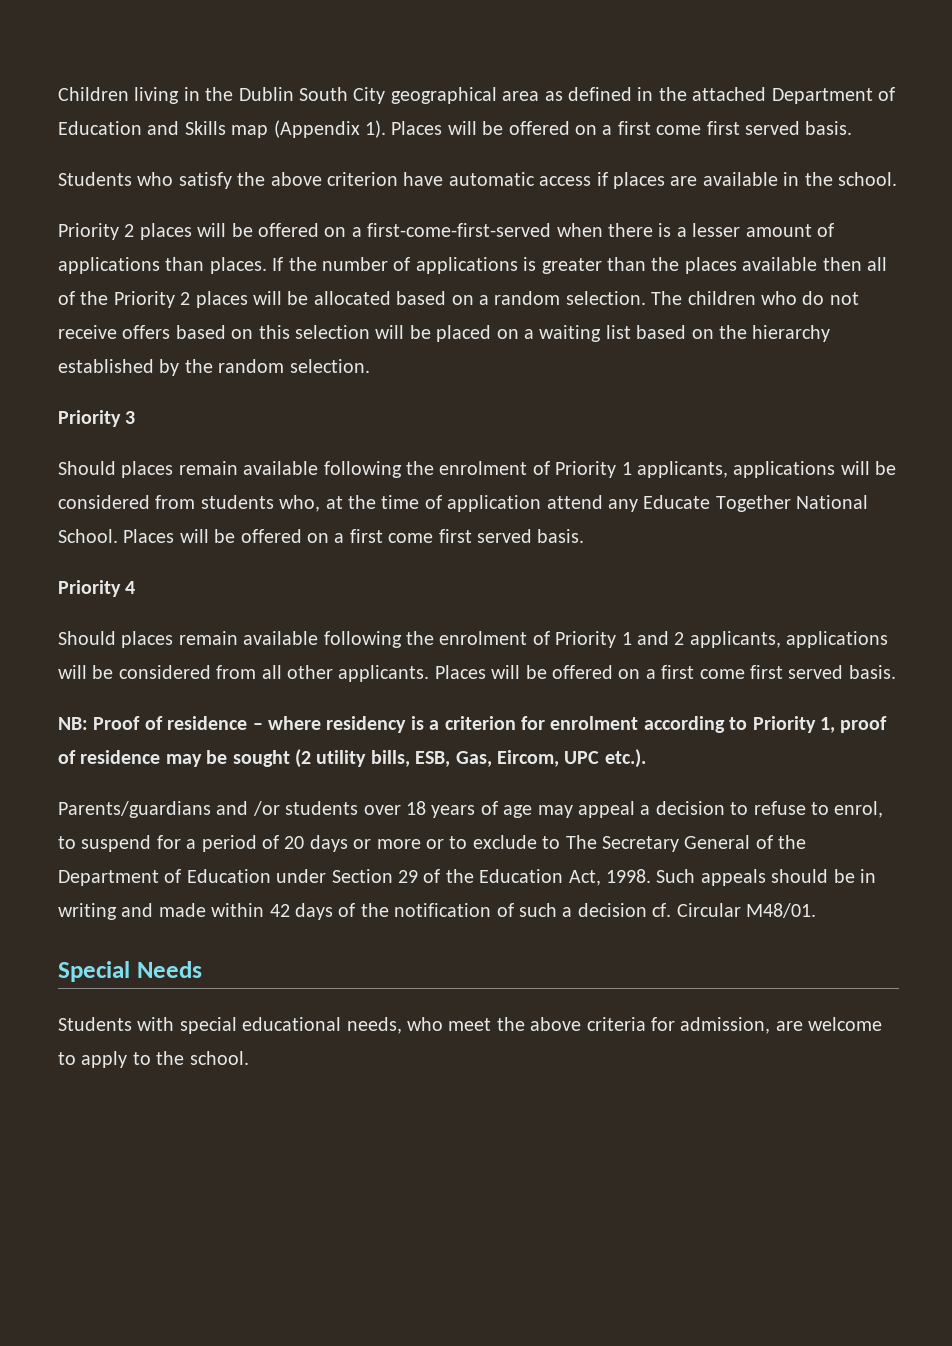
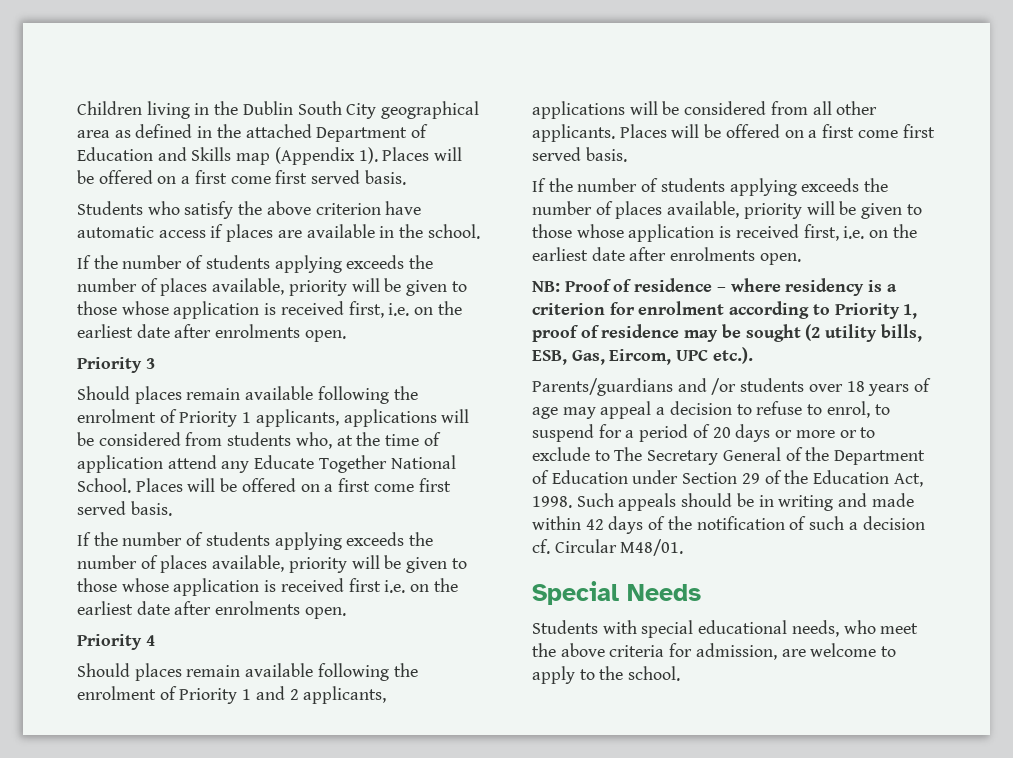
[58,223,834,240] [58,257,887,274] [58,291,859,308] [58,325,831,342] [58,359,370,376] Priority 2 places will be offered on a first-come-first-served when there is a lesser amount of applications than places. If the number of applications is greater than the places available then all of the Priority 2 places will be allocated based on a random selection. The children who do not receive offers based on this selection will be placed on a waiting list based on the hierarchy established by the random selection. -> [77,255,434,273] [77,278,467,296] [77,301,462,319] [77,324,346,342] If the number of students applying exceeds the number of places available, priority will be given to those whose application is received first, i.e. on the earliest date after enrolments open.
(585, 536) none -> [77,532,434,550] [77,555,467,573] [77,578,458,596] [77,601,346,619] // If the number of students applying exceeds the number of places available, priority will be given to those whose application is received first i.e. on the earliest date after enrolments open.
(896, 672) none -> [532,178,889,196] [532,201,922,219] [532,224,917,242] [532,247,801,265] // If the number of students applying exceeds the number of places available, priority will be given to those whose application is received first, i.e. on the earliest date after enrolments open.

